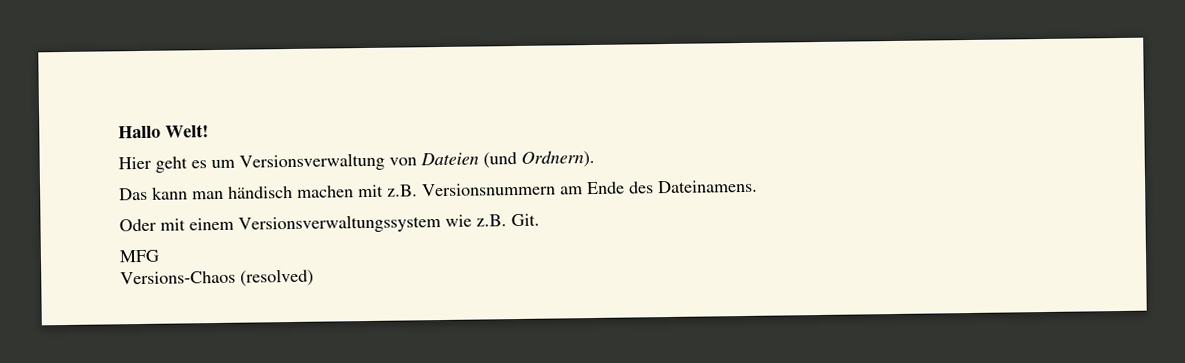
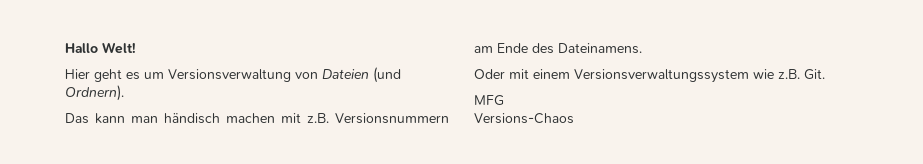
[240,268,314,287] (resolved) -> (574, 118) none

